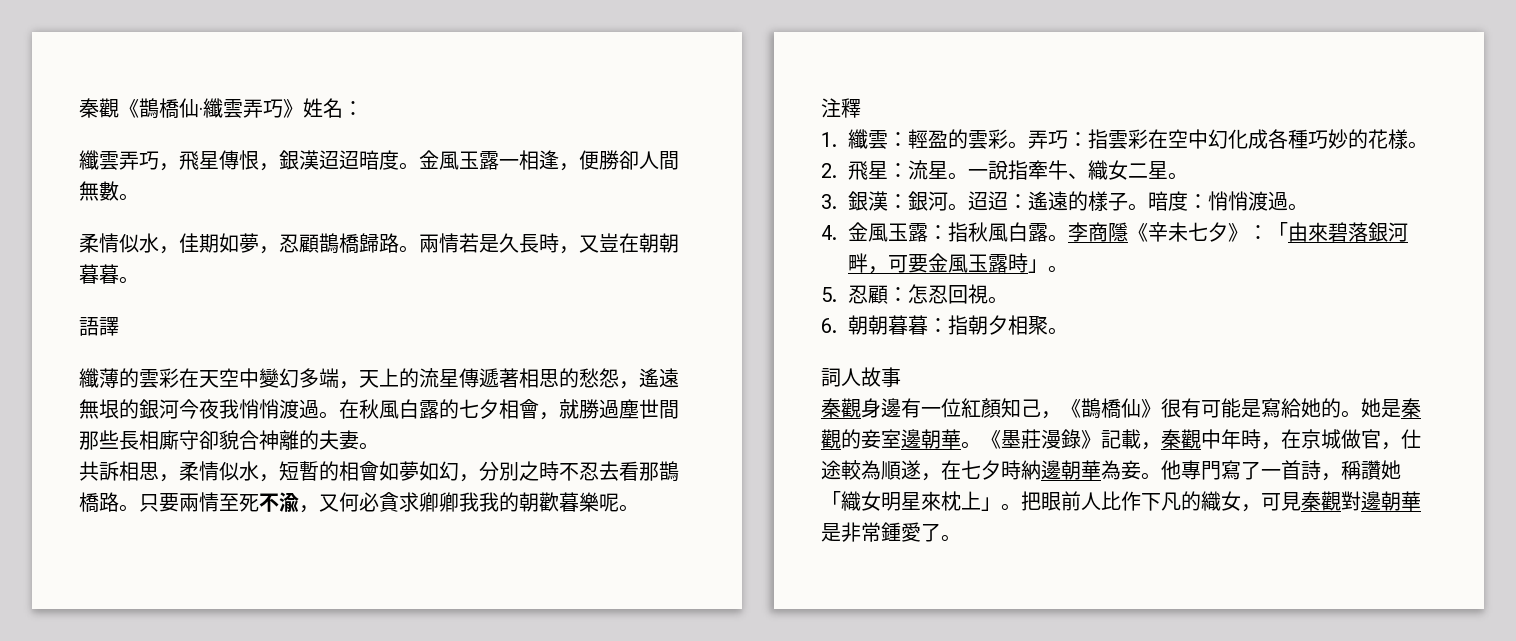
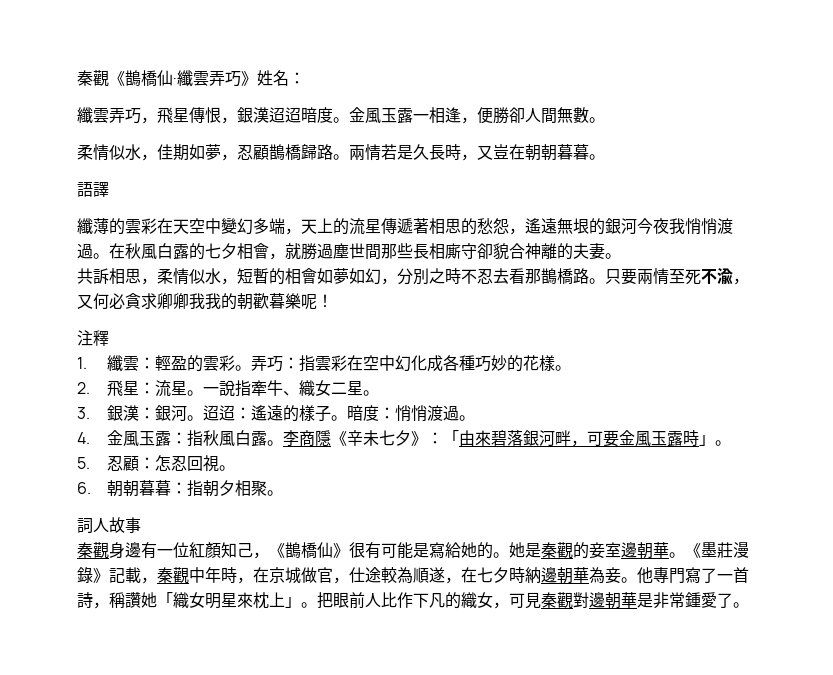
[619,504,639,512] 。 -> [317,294,333,308] ！

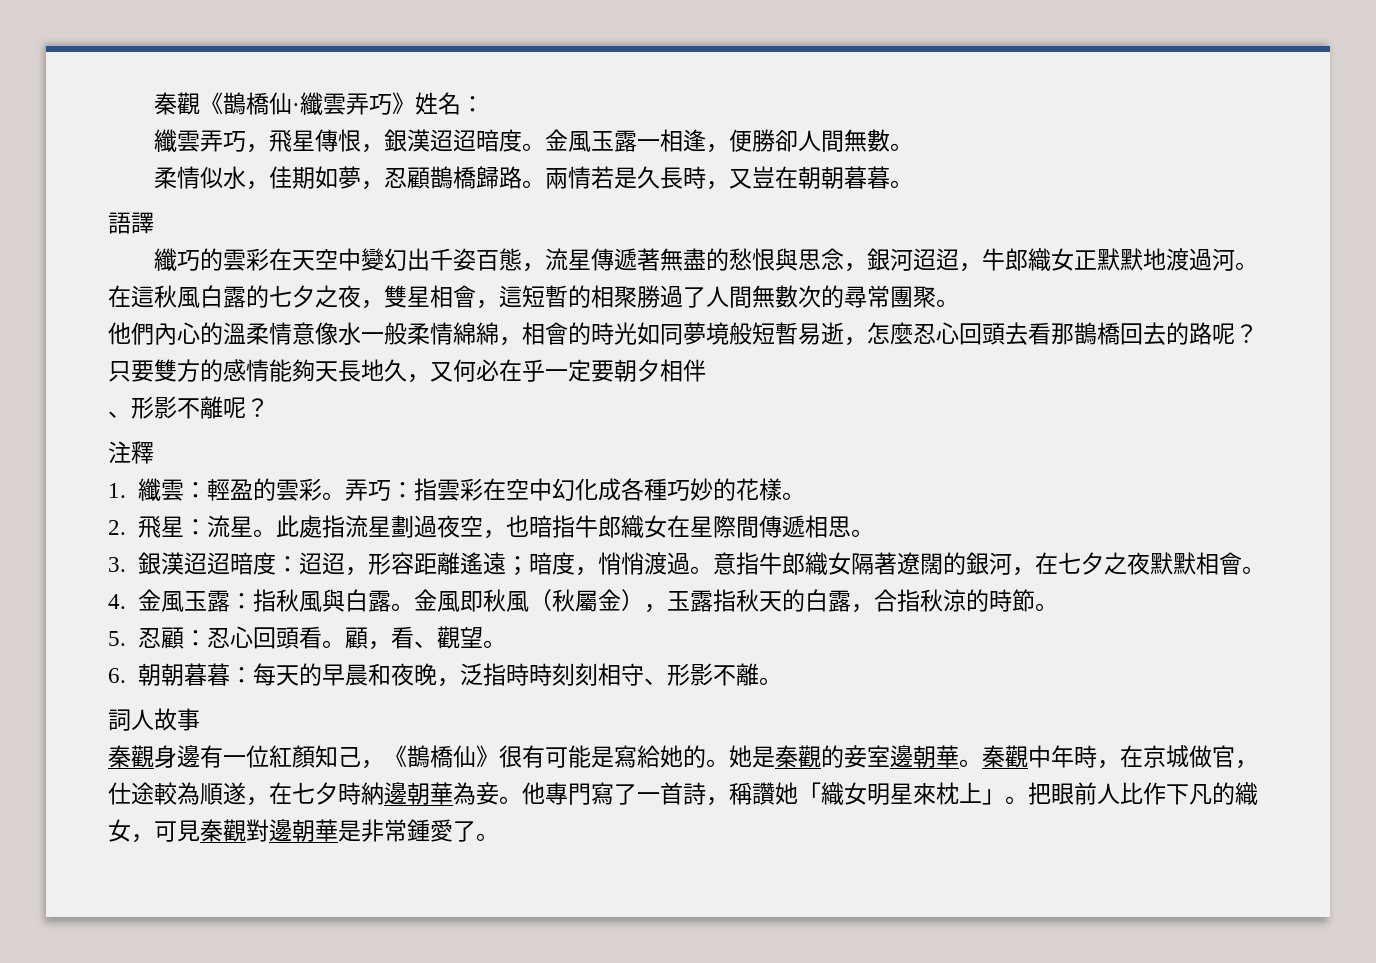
[93,218,109,234] 薄 -> [177,250,201,271] 巧
[253,218,733,235] [77,243,621,260] [77,268,749,285] [77,293,333,310] 多端，天上的流星傳遞著相思的愁怨，遙遠無垠的銀河今夜我悄悄渡過。在秋風白露的七夕相會，就勝過塵世間那些長相廝守卻貌合神離的夫妻。 // 共訴相思，柔情似水，短暫的相會如夢如幻，分別之時不忍去看那鵲橋路。只要兩情至死不渝，又何必貪求卿卿我我的朝歡暮樂呢！ -> [407,248,1259,272] [108,285,959,309] [108,322,1258,346] [108,359,706,383] [108,396,269,419] 出千姿百態，流星傳遞著無盡的愁恨與思念，銀河迢迢，牛郎織女正默默地渡過河。在這秋風白露的七夕之夜，雙星相會，這短暫的相聚勝過了人間無數次的尋常團聚。 // 他們內心的溫柔情意像水一般柔情綿綿，相會的時光如同夢境般短暫易逝，怎麼忍心回頭去看那鵲橋回去的路呢？只要雙方的感情能夠天長地久，又何必在乎一定要朝夕相伴 // 、形影不離呢？
[202,380,379,397] [77,405,459,422] 一說指牽牛、織女二星。 // 3.銀漢：銀河。迢迢：遙遠的樣子。暗度：悄悄渡過 -> [275,515,874,539] [108,552,1242,576] 此處指流星劃過夜空，也暗指牛郎織女在星際間傳遞相思。 // 3.銀漢迢迢暗度：迢迢，形容距離遙遠；暗度，悄悄渡過。意指牛郎織女隔著遼闊的銀河，在七夕之夜默默相會
[234,430,731,447] [77,455,235,472] [77,480,267,497] 白露。李商隱《辛未七夕》：「由來碧落銀河畔，可要金風玉露時」。 // 5.忍顧：怎忍回視。 // 6.朝朝暮暮：指朝夕相聚 -> [321,589,1058,613] [108,626,506,650] [108,663,759,687] 與白露。金風即秋風（秋屬金），玉露指秋天的白露，合指秋涼的時節。 // 5.忍顧：忍心回頭看。顧，看、觀望。 // 6.朝朝暮暮：每天的早晨和夜晚，泛指時時刻刻相守、形影不離
[685,542,749,558] [77,567,157,584] 《墨莊漫錄》記載， -> (982, 763) none

